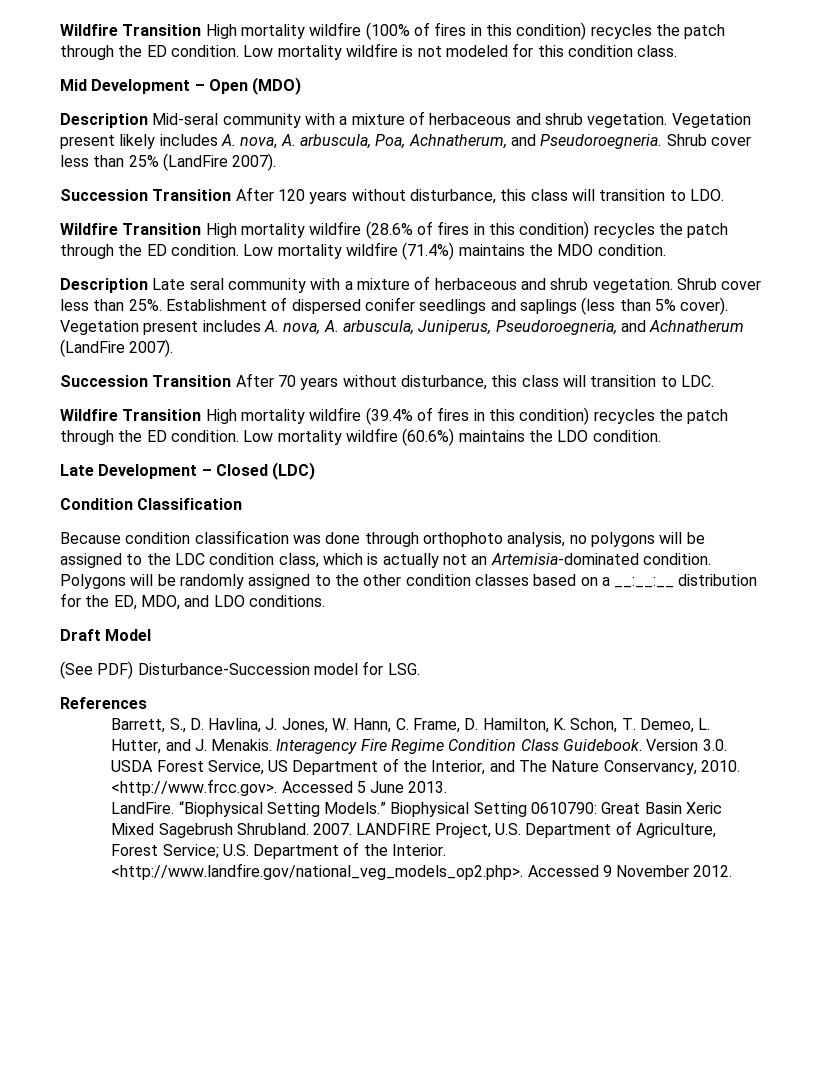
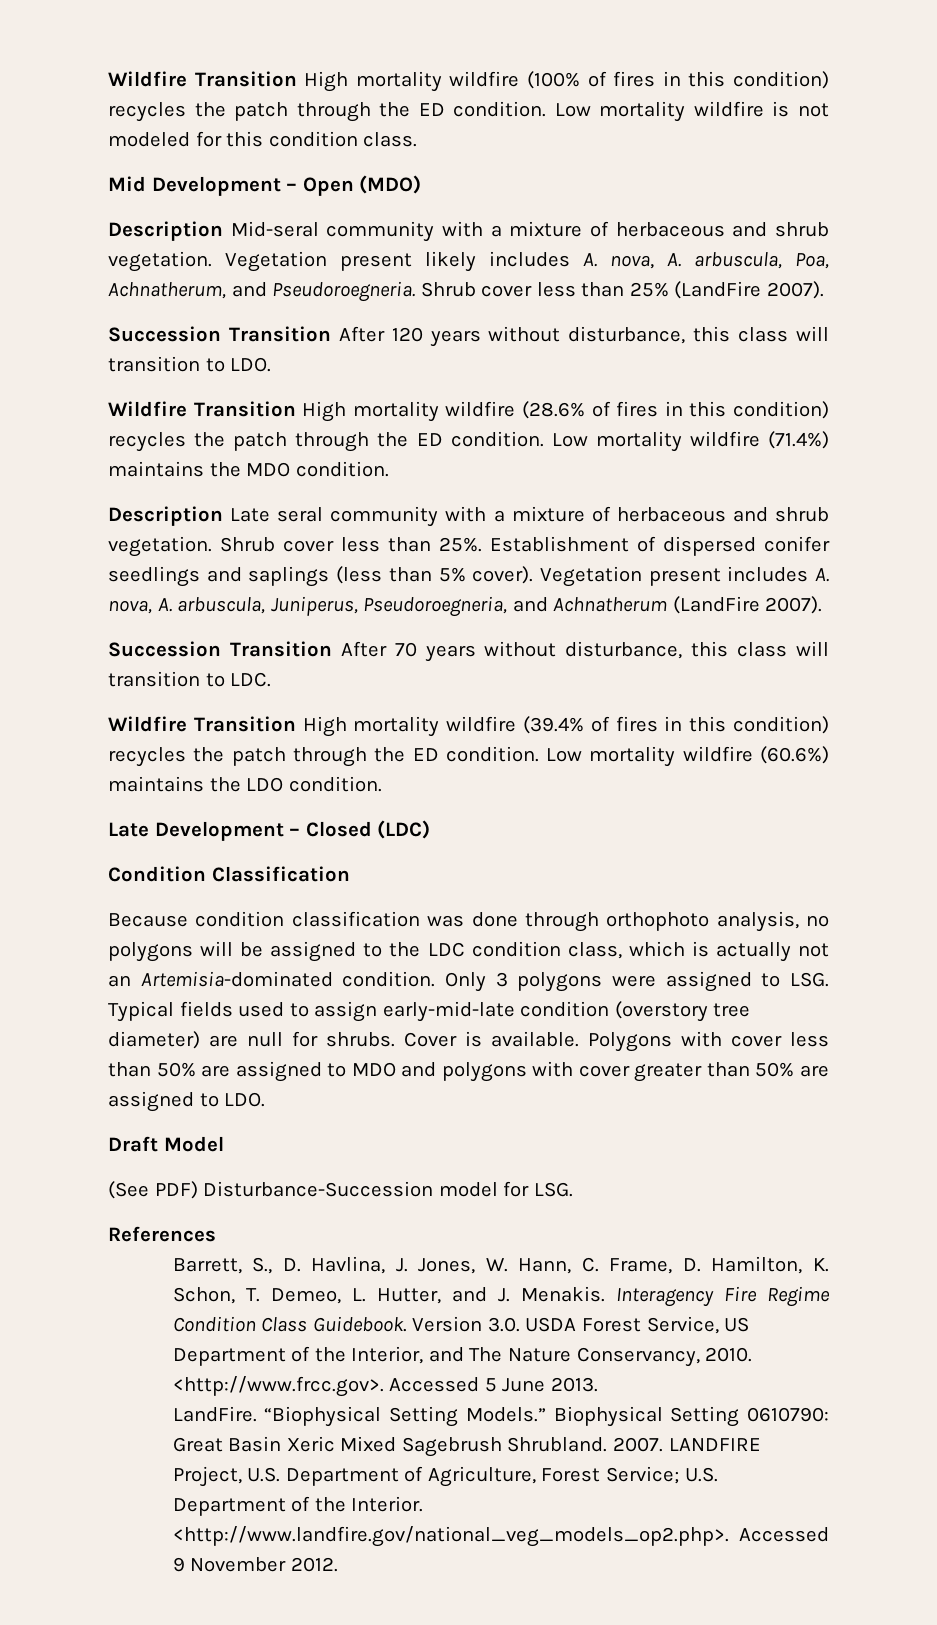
[60,574,758,589] [60,593,325,610] Polygons will be randomly assigned to the other condition classes based on a __:__:__ distribution for the ED, MDO, and LDO conditions. -> [445,971,829,992] [108,1001,751,1022] [108,1031,829,1052] [108,1061,830,1082] [108,1091,266,1112] Only 3 polygons were assigned to LSG. Typical fields used to assign early-mid-late condition (overstory tree diameter) are null for shrubs. Cover is available. Polygons with cover less than 50% are assigned to MDO and polygons with cover greater than 50% are assigned to LDO.

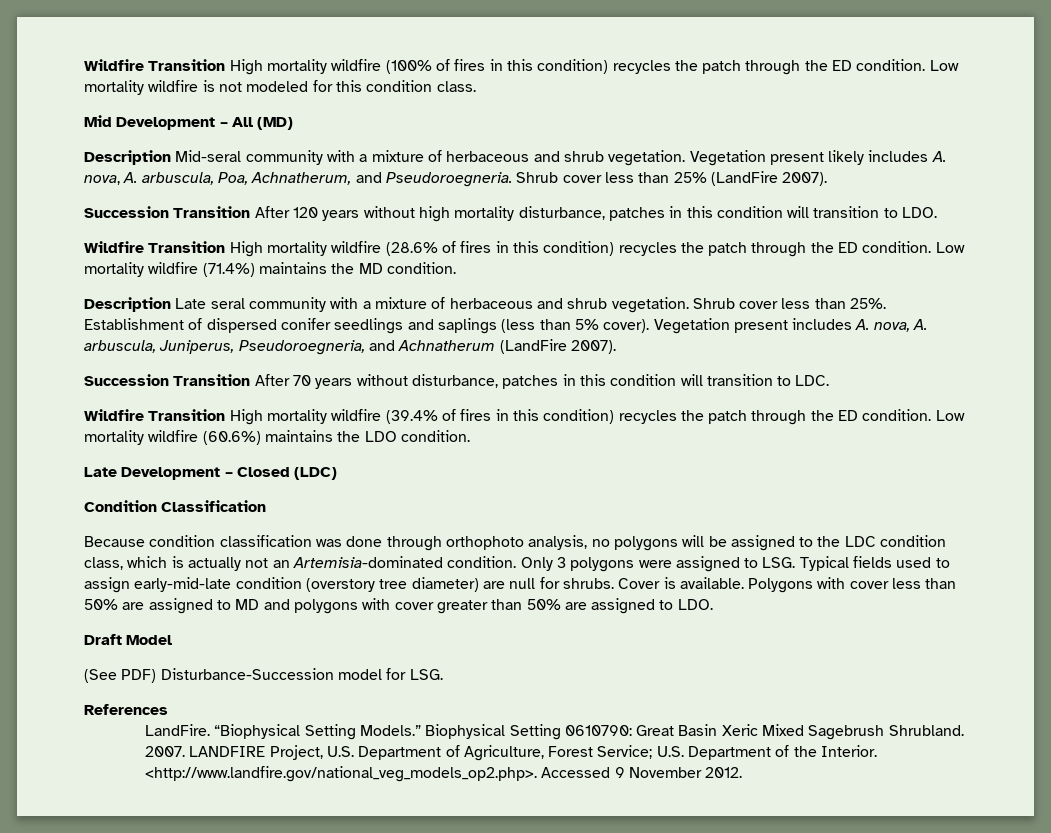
[302,175,422,196] Open (MDO) -> [231,117,294,130] All (MD)
[568,326,789,344] disturbance, this class -> [418,206,783,222] high mortality disturbance, patches in this condition
[246,462,291,477] MDO -> [358,263,383,274] MD
[691,641,788,657] this class -> [502,374,677,389] patches in this condition
[351,1062,396,1077] MDO -> [235,599,260,610] MD
[172,1256,829,1274] [172,1286,830,1307] [172,1316,750,1334] [172,1346,753,1367] [172,1376,598,1397] // Barrett, S., D. Havlina, J. Jones, W. Hann, C. Frame, D. Hamilton, K. Schon, T. Demeo, L. Hutter, and J. Menakis. Interagency Fire Regime Condition Class Guidebook. Version 3.0. USDA Forest Service, US Department of the Interior, and The Nature Conservancy, 2010. <http://www.frcc.gov>. Accessed 5 June 2013. -> (168, 709) none

